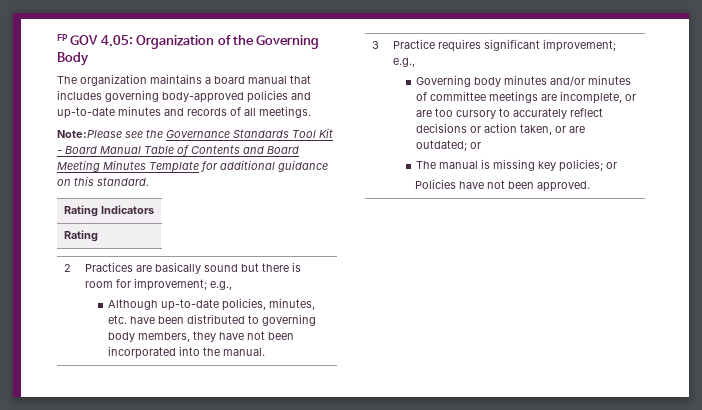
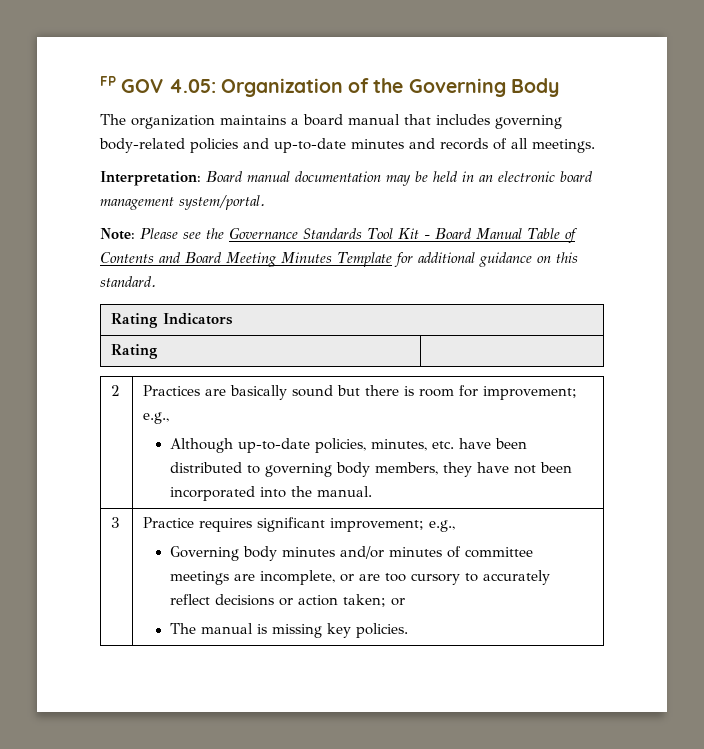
[162,92,244,103] body-approved -> [99,138,185,153] body-related
[57,130,122,138] Note:Please -> [100,171,593,186] [100,195,265,210] [100,228,178,240] Interpretation: Board manual documentation may be held in an electronic board management system/portal. // Note: Please
[519,124,585,135] [415,140,467,151] taken, or are outdated; -> [342,594,386,607] taken;
[558,159,617,172] [414,179,590,192] policies; or // Policies have not been approved. -> [355,623,408,638] policies.

